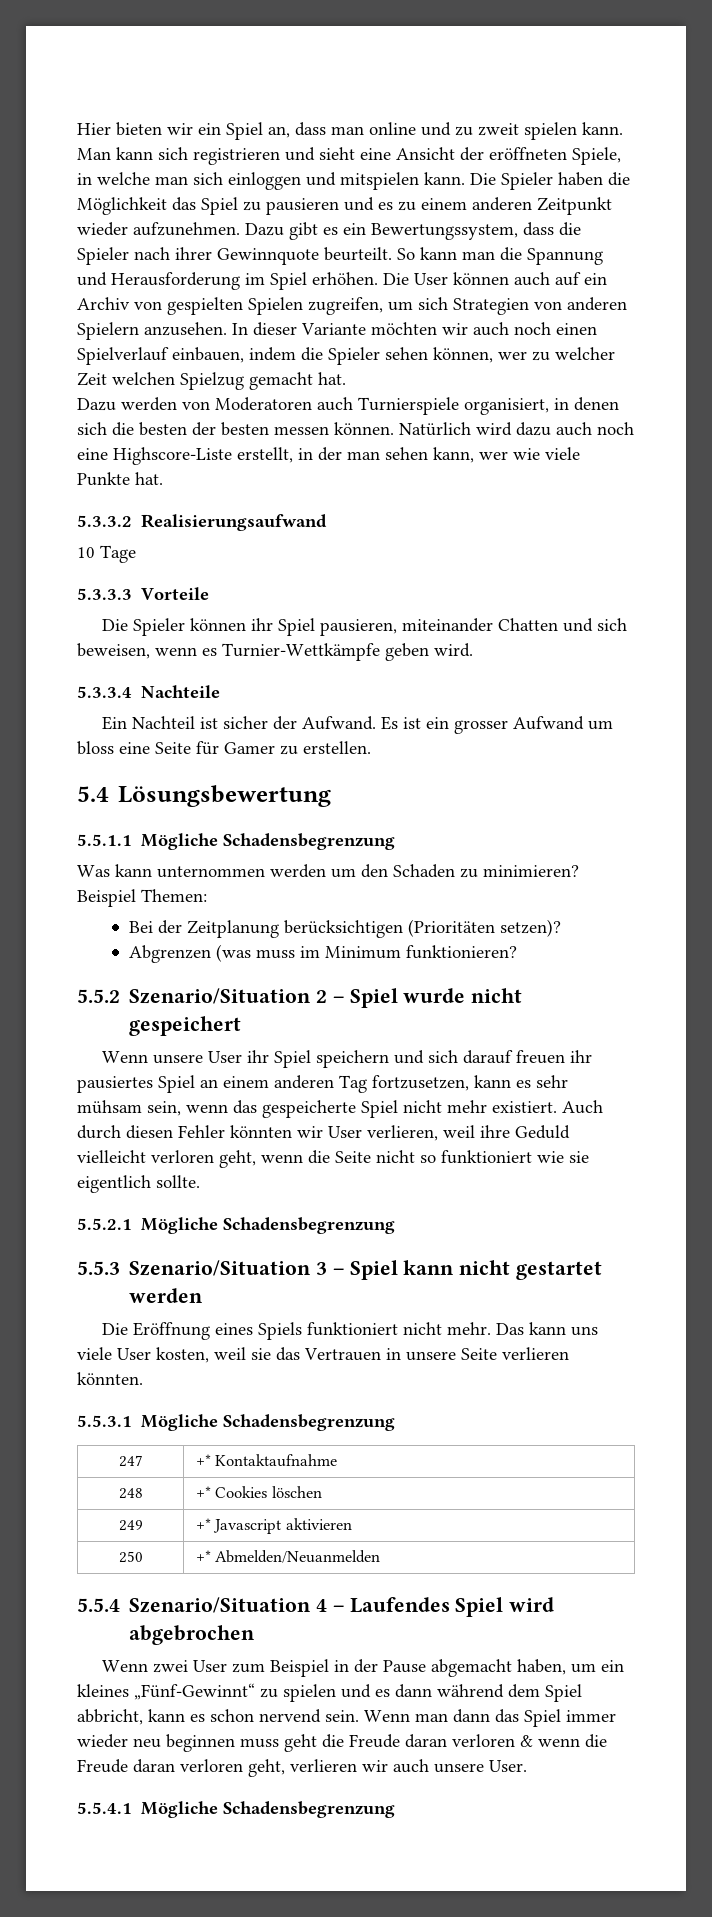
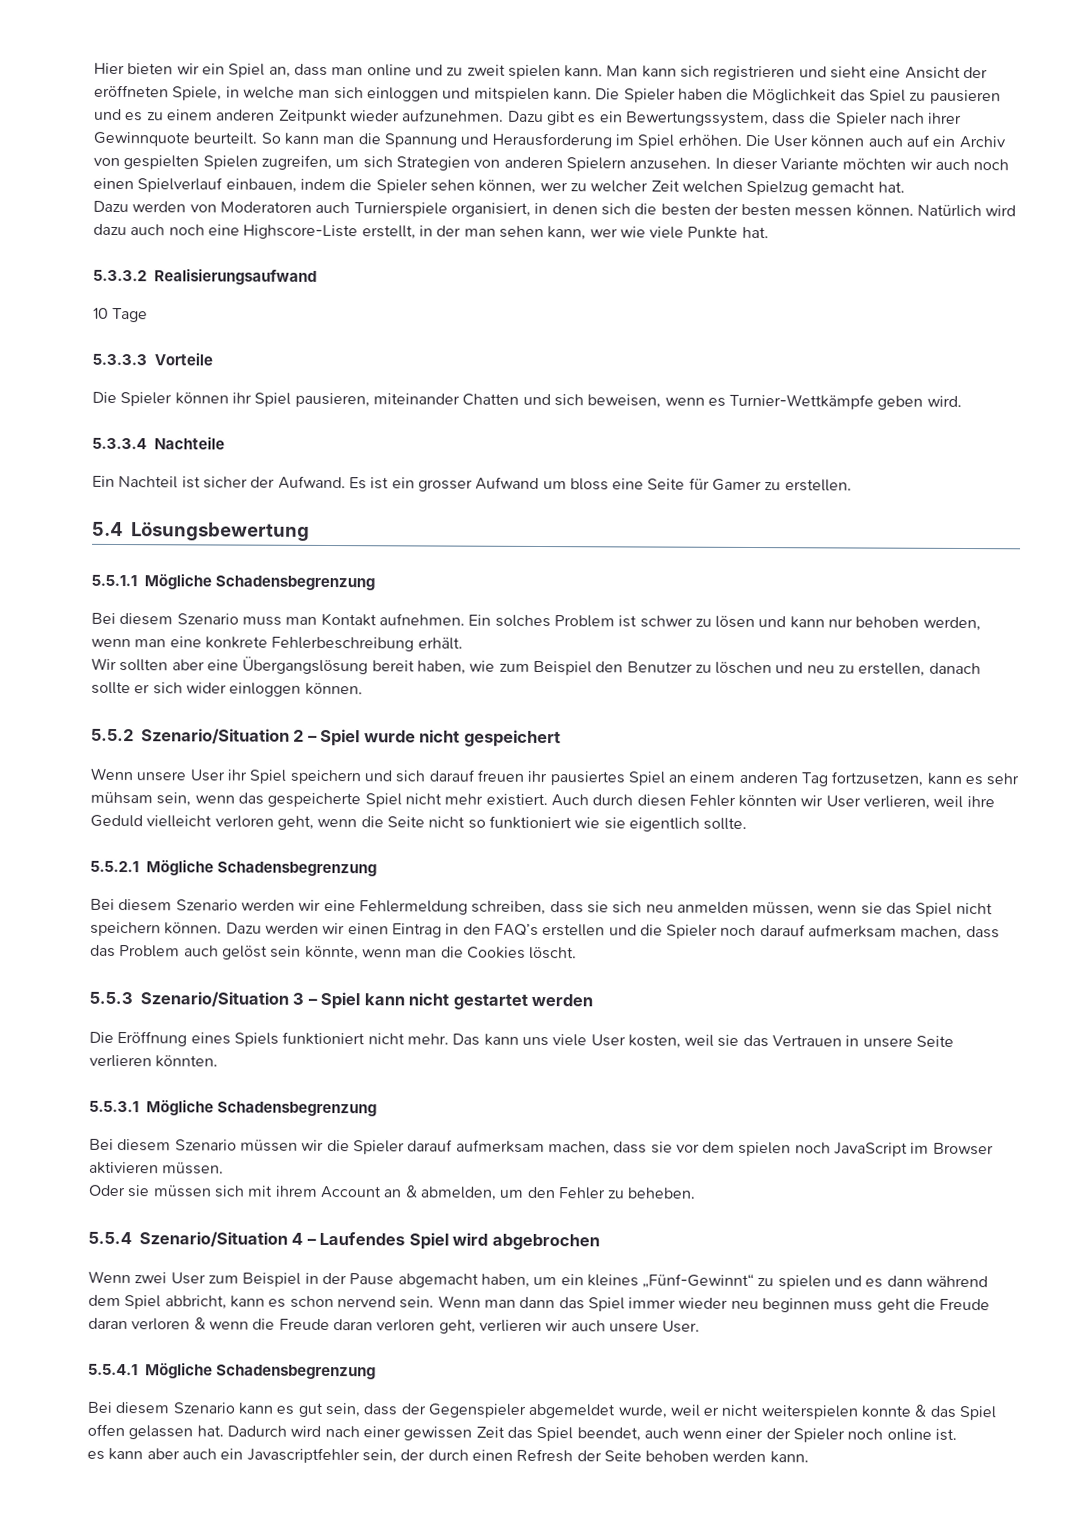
[77,864,579,878] [77,889,207,907] [128,919,561,938] [128,944,517,963] Was kann unternommen werden um den Schaden zu minimieren? Beispiel Themen: // Bei der Zeitplanung berücksichtigen (Prioritäten setzen)? // Abgrenzen (was muss im Minimum funktionieren? -> [91,612,981,632] [91,636,463,652] [91,656,981,677] [91,681,363,697] Bei diesem Szenario muss man Kontakt aufnehmen. Ein solches Problem ist schwer zu lösen und kann nur behoben werden, wenn man eine konkrete Fehlerbeschreibung erhält. // Wir sollten aber eine Übergangslösung bereit haben, wie zum Beispiel den Benutzer zu löschen und neu zu erstellen, danach sollte er sich wider einloggen können.
(396, 1225) none -> [90,898,993,917] [90,921,1000,940] [90,944,578,961] // Bei diesem Szenario werden wir eine Fehlermeldung schreiben, dass sie sich neu anmelden müssen, wenn sie das Spiel nicht speichern können. Dazu werden wir einen Eintrag in den FAQ’s erstellen und die Spieler noch darauf aufmerksam machen, dass das Problem auch gelöst sein könnte, wenn man die Cookies löscht.
[118,1455,143,1467] [195,1454,338,1467] [118,1488,143,1499] [195,1486,322,1498] [118,1520,143,1531] [195,1518,352,1534] [118,1551,143,1563] [195,1550,381,1563] // 247 | +* Kontaktaufnahme // 248 | +* Cookies löschen // 249 | +* Javascript aktivieren // 250 | +* Abmelden/Neuanmelden -> [89,1138,994,1157] [89,1161,225,1175] [88,1184,697,1201] // Bei diesem Szenario müssen wir die Spieler darauf aufmerksam machen, dass sie vor dem spielen noch JavaScript im Browser aktivieren müssen. // Oder sie müssen sich mit ihrem Account an & abmelden, um den Fehler zu beheben.
(396, 1809) none -> [87,1401,997,1421] [87,1423,958,1443] [87,1447,809,1464] // Bei diesem Szenario kann es gut sein, dass der Gegenspieler abgemeldet wurde, weil er nicht weiterspielen konnte & das Spiel offen gelassen hat. Dadurch wird nach einer gewissen Zeit das Spiel beendet, auch wenn einer der Spieler noch online ist. // es kann aber auch ein Javascriptfehler sein, der durch einen Refresh der Seite behoben werden kann.

